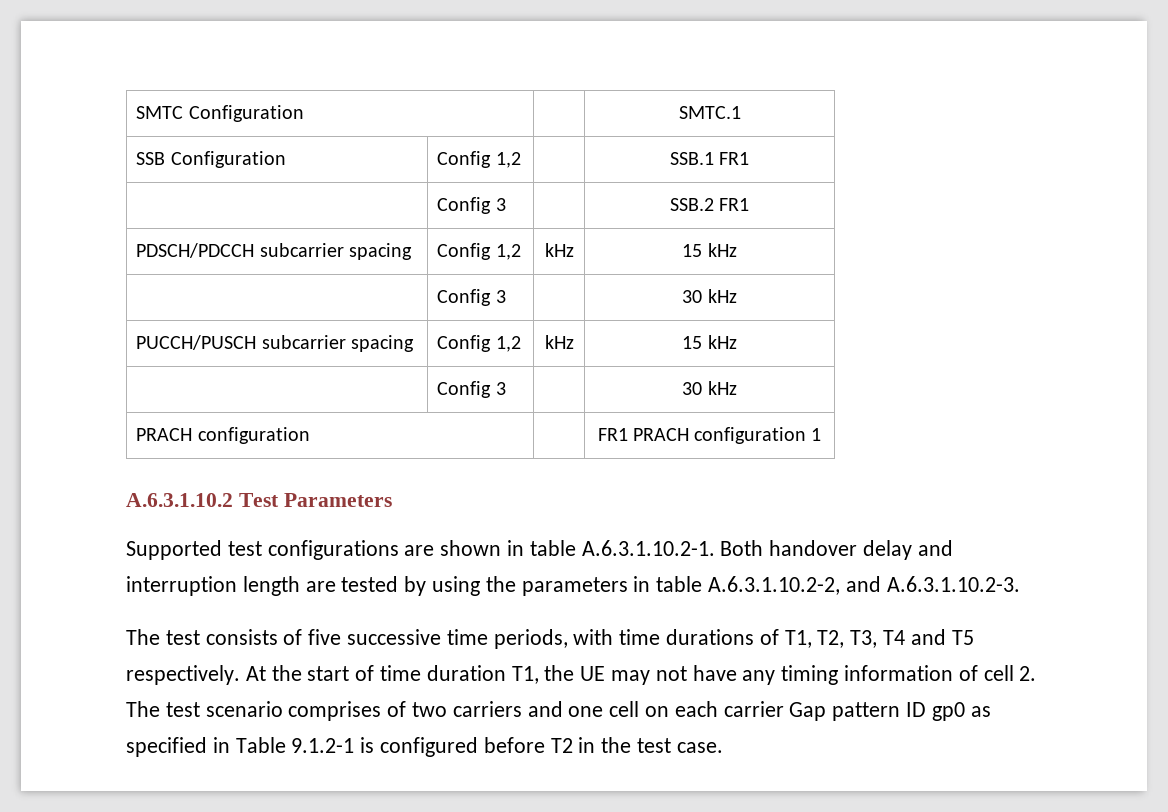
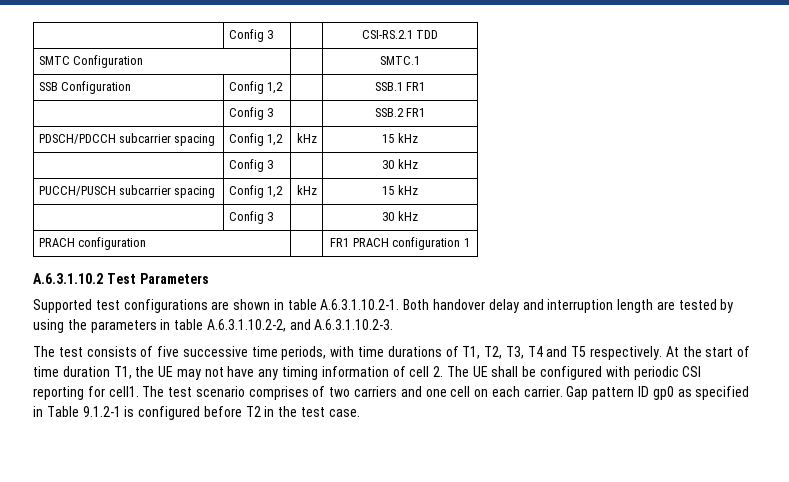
(136, 112) none -> [228,29,273,42] [361,30,439,39] | Config 3 | | CSI-RS.2.1 TDD //
(160, 709) none -> [472,366,702,380] [33,386,165,400] UE shall be configured with periodic CSI reporting for cell1. The
[723,701,784,717] carrier -> [523,386,563,397] carrier.

